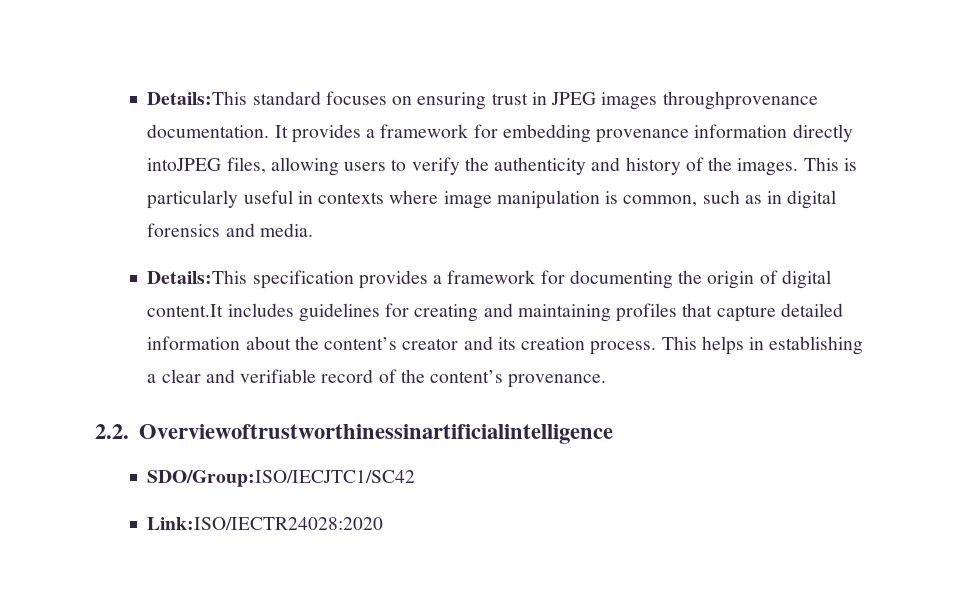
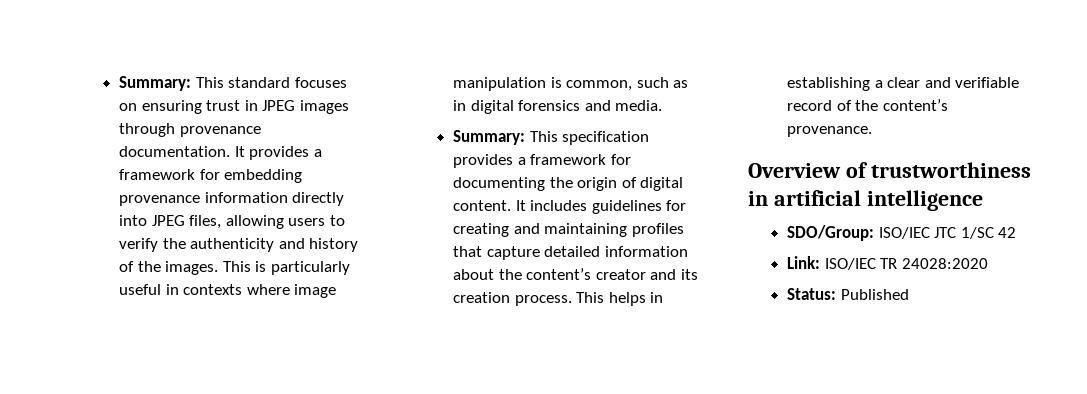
[147,91,248,105] Details:This -> [119,76,224,91] Summary: This
[662,91,818,110] throughprovenance -> [119,123,261,137] through provenance
[147,158,222,171] intoJPEG -> [119,215,185,226] into JPEG
[147,270,248,284] Details:This -> [453,130,558,145] Summary: This
[147,304,224,317] content.It -> [453,200,526,211] content. It
[95,424,613,444] [147,470,416,487] [147,517,384,530] 2.2. Overviewoftrustworthinessinartificialintelligence // SDO/Group:ISO/IECJTC1/SC42 // Link:ISO/IECTR24028:2020 -> [748,162,1031,178] [748,190,983,211] [787,225,1017,241] [787,256,988,270] [787,288,909,300] Overview of trustworthiness in artificial intelligence // SDO/Group: ISO/IEC JTC 1/SC 42 // Link: ISO/IEC TR 24028:2020 // Status: Published

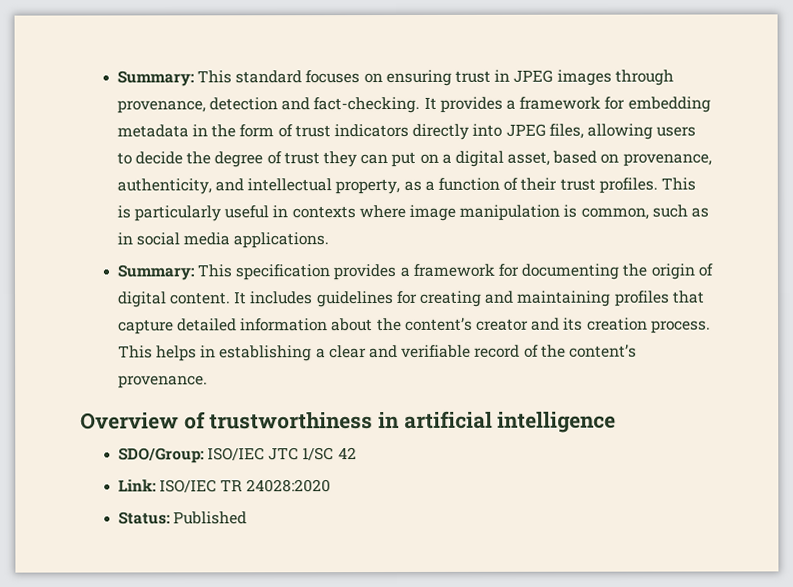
[179,126,261,137] [119,146,231,157] provenance documentation. -> [116,96,421,114] provenance, detection and fact-checking.
[119,192,288,206] provenance information -> [116,123,409,138] metadata in the form of trust indicators
[119,238,359,252] [119,261,219,275] verify the authenticity and history of the images. -> [135,150,712,168] [116,177,658,195] decide the degree of trust they can put on a digital asset, based on provenance, authenticity, and intellectual property, as a function of their trust profiles.
[470,100,663,114] digital forensics and media. -> [136,232,330,249] social media applications.

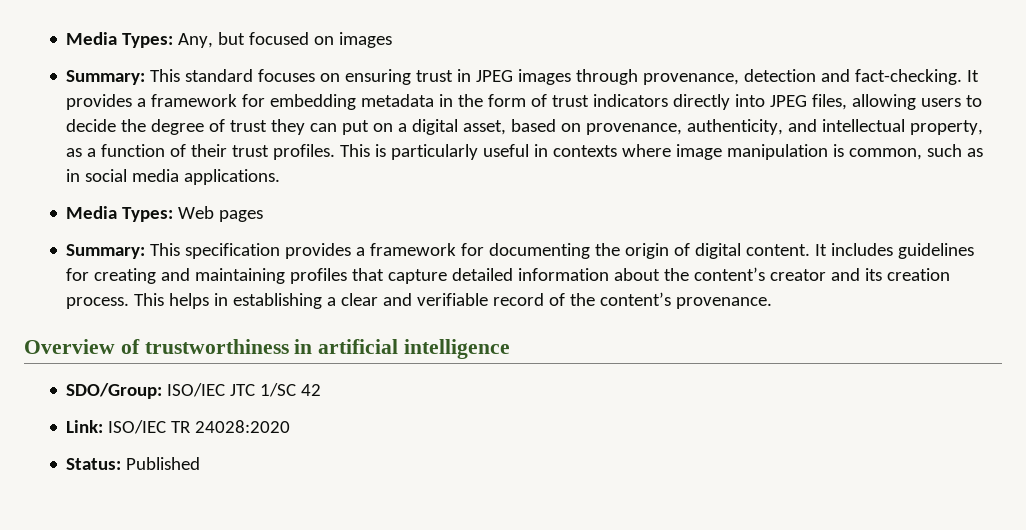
(116, 78) none -> [66,32,393,48] Media Types: Any, but focused on images //
(330, 240) none -> [66,206,264,222] // Media Types: Web pages

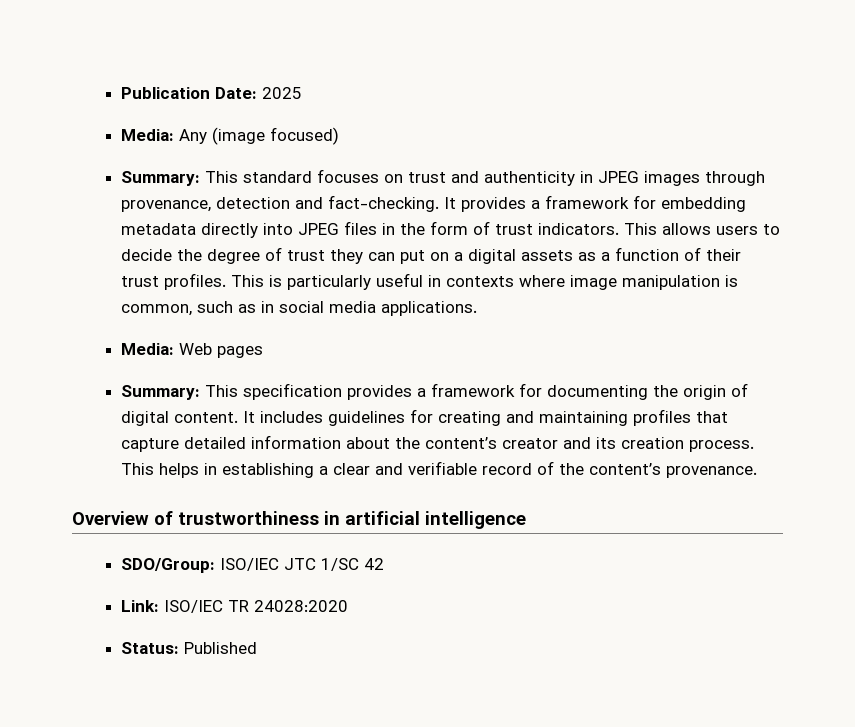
[66,32,393,48] Media Types: Any, but focused on images -> [121,87,303,99] [121,127,340,145] Publication Date: 2025 // Media: Any (image focused)
[345,69,454,85] ensuring trust -> [408,171,576,186] trust and authenticity
(435, 100) none -> [201,221,378,238] directly into JPEG files
[593,94,917,110] indicators directly into JPEG files, allowing -> [538,223,712,235] indicators. This allows
[463,119,984,135] asset, based on provenance, authenticity, and intellectual property, -> [521,250,574,261] assets
[66,206,174,222] Media Types: -> [121,343,175,355] Media:

